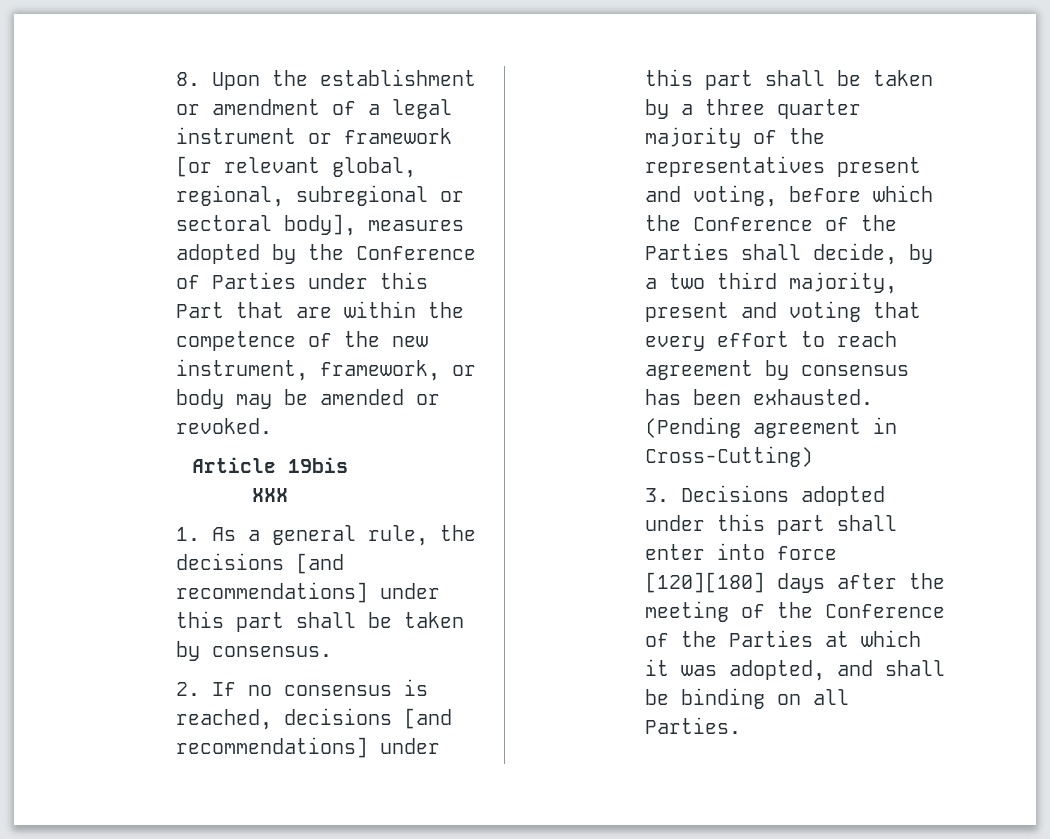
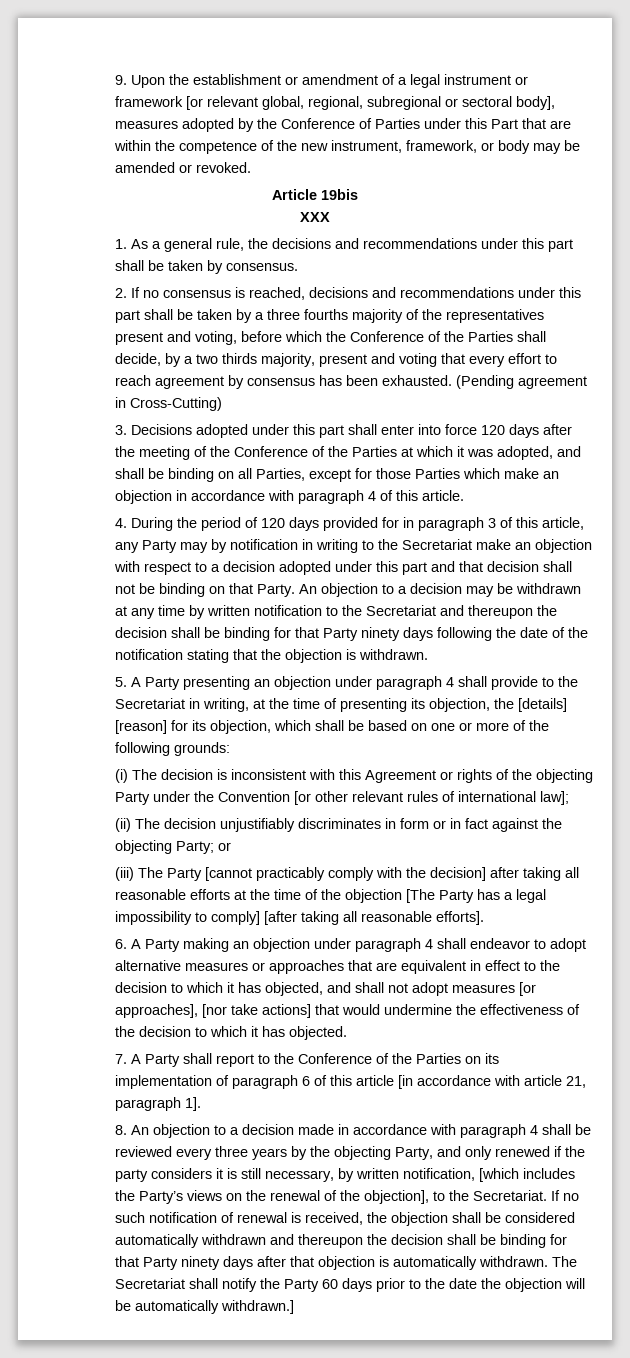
[175,72,200,86] 8. -> [114,75,127,85] 9.
[295,553,344,574] [175,582,368,603] [and recommendations] -> [334,238,477,249] and recommendations
[403,708,452,729] [175,737,368,758] [and recommendations] -> [371,287,514,298] and recommendations
[776,99,861,119] quarter -> [303,309,348,320] fourths
[716,272,777,289] third -> [221,353,257,364] thirds
[644,572,765,593] [120][180] -> [480,425,505,435] 120
[644,717,741,734] Parties. -> [255,468,559,482] [114,490,464,504] [114,517,584,531] [114,539,592,553] [113,561,572,575] [114,583,581,597] [114,605,557,619] [114,627,588,641] [114,649,428,663] [114,676,578,690] [114,698,567,712] [114,720,549,734] [114,742,230,756] [114,769,593,783] [114,791,569,805] [114,818,562,832] [114,840,231,854] [114,867,579,881] [114,889,546,903] [114,911,484,925] [114,938,586,952] [114,960,560,974] [114,982,536,996] [114,1004,580,1018] [114,1026,347,1040] [114,1053,499,1067] [114,1075,586,1089] [114,1097,201,1111] [114,1124,591,1138] [114,1146,585,1160] [114,1168,575,1182] [114,1190,579,1204] [114,1212,575,1226] [114,1234,567,1248] [114,1256,577,1270] [114,1278,585,1292] [114,1300,294,1314] Parties, except for those Parties which make an objection in accordance with paragraph 4 of this article. // 4. During the period of 120 days provided for in paragraph 3 of this article, any Party may by notification in writing to the Secretariat make an objection with respect to a decision adopted under this part and that decision shall not be binding on that Party. An objection to a decision may be withdrawn at any time by written notification to the Secretariat and thereupon the decision shall be binding for that Party ninety days following the date of the notification stating that the objection is withdrawn. // 5. A Party presenting an objection under paragraph 4 shall provide to the Secretariat in writing, at the time of presenting its objection, the [details] [reason] for its objection, which shall be based on one or more of the following grounds: // (i) The decision is inconsistent with this Agreement or rights of the objecting Party under the Convention [or other relevant rules of international law]; // (ii) The decision unjustifiably discriminates in form or in fact against the objecting Party; or // (iii) The Party [cannot practicably comply with the decision] after taking all reasonable efforts at the time of the objection [The Party has a legal impossibility to comply] [after taking all reasonable efforts]. // 6. A Party making an objection under paragraph 4 shall endeavor to adopt alternative measures or approaches that are equivalent in effect to the decision to which it has objected, and shall not adopt measures [or approaches], [nor take actions] that would undermine the effectiveness of the decision to which it has objected. // 7. A Party shall report to the Conference of the Parties on its implementation of paragraph 6 of this article [in accordance with article 21, paragraph 1]. // 8. An objection to a decision made in accordance with paragraph 4 shall be reviewed every three years by the objecting Party, and only renewed if the party considers it is still necessary, by written notification, [which includes the Party’s views on the renewal of the objection], to the Secretariat. If no such notification of renewal is received, the objection shall be considered automatically withdrawn and thereupon the decision shall be binding for that Party ninety days after that objection is automatically withdrawn. The Secretariat shall notify the Party 60 days prior to the date the objection will be automatically withdrawn.]

